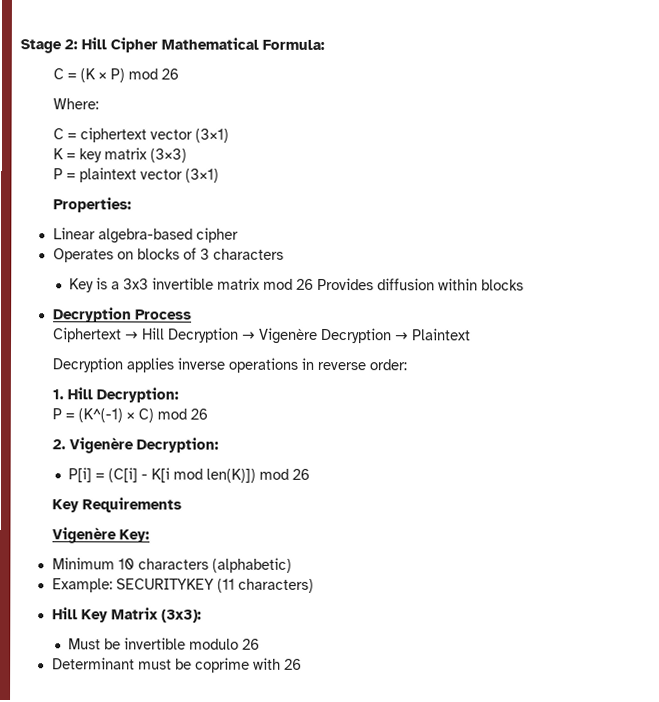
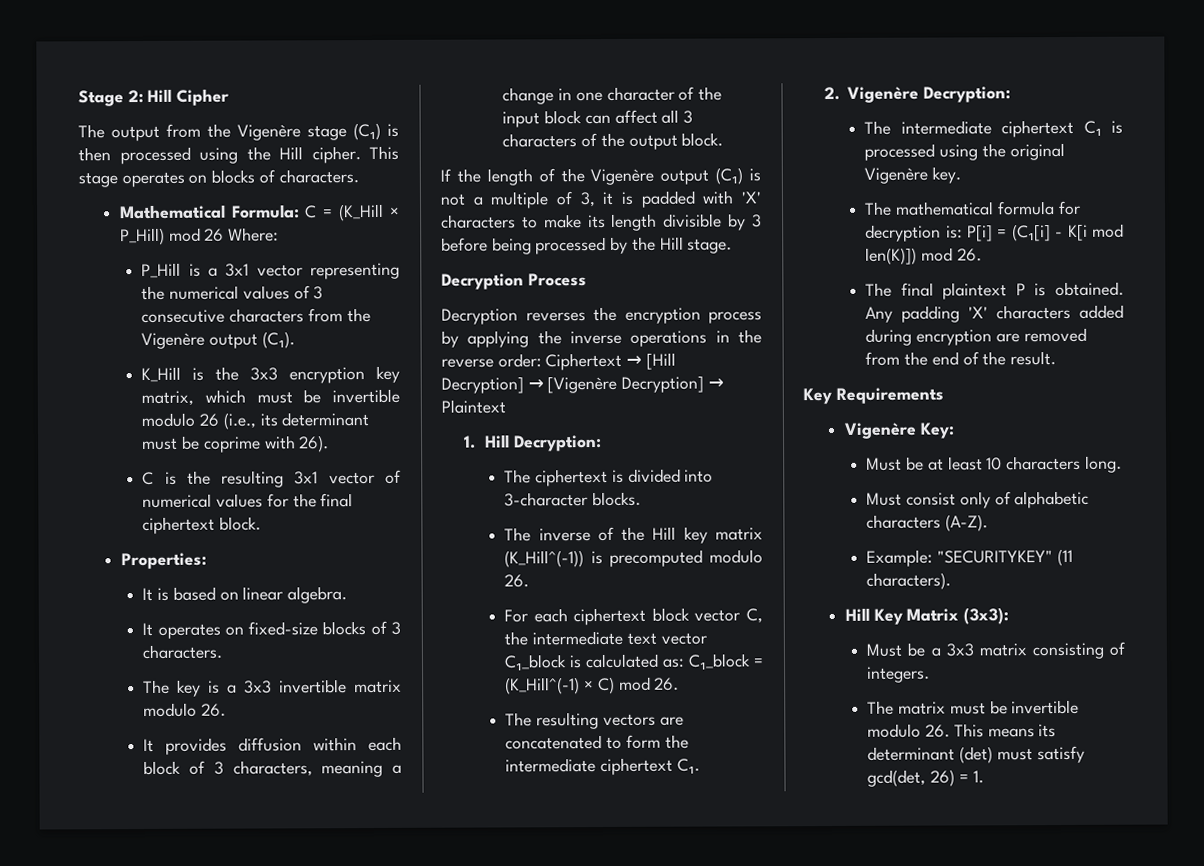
[161,37,325,50] [53,68,180,83] [53,98,100,110] [53,127,230,143] [53,147,188,163] [53,167,220,183] [53,197,133,213] [52,227,239,244] [52,247,284,263] [69,278,95,293] Mathematical Formula: // C = (K × P) mod 26 // Where: // C = ciphertext vector (3×1) // K = key matrix (3×3) // P = plaintext vector (3×1) // Properties: // Linear algebra-based cipher // Operates on blocks of 3 characters // Key -> [78,122,399,142] [78,145,399,165] [78,169,359,188] [119,203,400,222] [119,227,279,246] [141,262,401,280] [141,285,324,301] [141,308,371,324] [141,331,295,350] [141,365,400,384] [141,388,400,407] [141,412,370,430] [142,435,330,453] [142,469,402,488] [142,493,354,509] [142,516,262,535] [120,552,207,570] [142,586,347,604] [142,620,401,639] [142,644,223,660] [143,679,202,697] // The output from the Vigenère stage (C₁) is then processed using the Hill cipher. This stage operates on blocks of characters. // Mathematical Formula: C = (K_Hill × P_Hill) mod 26 Where: // P_Hill is a 3x1 vector representing the numerical values of 3 consecutive characters from the Vigenère output (C₁). // K_Hill is the 3x3 encryption key matrix, which must be invertible modulo 26 (i.e., its determinant must be coprime with 26). // C is the resulting 3x1 vector of numerical values for the final ciphertext block. // Properties: // It is based on linear algebra. // It operates on fixed-size blocks of 3 characters. // The key
[263,277,525,291] [52,307,192,323] [53,327,472,344] [52,357,408,373] [52,387,180,403] [52,408,209,423] [52,437,220,454] mod 26 Provides diffusion within blocks // Decryption Process // Ciphertext → Hill Decryption → Vigenère Decryption → Plaintext // Decryption applies inverse operations in reverse order: // 1. Hill Decryption: // P = (K^(-1) × C) mod 26 // 2. Vigenère Decryption: // -> [143,702,227,718] [143,736,403,755] [143,760,403,778] [502,86,722,105] [502,109,693,128] [502,132,724,150] [440,167,761,186] [440,190,761,209] [441,213,762,231] [441,236,733,255] [441,273,587,290] [441,306,762,325] [441,329,762,348] [441,352,676,371] [441,375,724,394] [441,399,506,414] [463,434,602,452] [504,468,714,487] [504,491,642,507] [504,526,763,544] [504,549,763,568] [504,574,530,588] [504,607,763,626] [504,630,707,646] [504,653,764,671] [505,676,680,695] [505,712,684,730] [505,734,689,750] [505,757,700,776] [823,86,1012,103] [864,119,1123,138] [864,142,1065,161] [864,166,962,184] [864,200,1081,216] [865,224,963,242] modulo 26. // It provides diffusion within each block of 3 characters, meaning a change in one character of the input block can affect all 3 characters of the output block. // If the length of the Vigenère output (C₁) is not a multiple of 3, it is padded with 'X' characters to make its length divisible by 3 before being processed by the Hill stage. // Decryption Process // Decryption reverses the encryption process by applying the inverse operations in the reverse order: Ciphertext → [Hill Decryption] → [Vigenère Decryption] → Plaintext // 1. Hill Decryption: // The ciphertext is divided into 3-character blocks. // The inverse of the Hill key matrix (K_Hill^(-1)) is precomputed modulo 26. // For each ciphertext block vector C, the intermediate text vector C₁_block is calculated as: C₁_block = (K_Hill^(-1) × C) mod 26. // The resulting vectors are concatenated to form the intermediate ciphertext C₁. // 2. Vigenère Decryption: // The intermediate ciphertext C₁ is processed using the original Vigenère key. // The mathematical formula for decryption is:
[108,467,139,483] (C[i] -> [1011,224,1051,242] (C₁[i]
[292,468,311,480] [52,497,183,513] [52,527,151,544] [51,557,292,573] [51,578,314,593] 26 // Key Requirements // Vigenère Key: // Minimum 10 characters (alphabetic) // Example: SECURITYKEY (11 characters) -> [956,248,982,262] [865,281,1124,300] [865,304,1124,323] [865,327,1087,346] [865,351,1056,366] [803,387,944,405] [843,422,955,439] [866,455,1122,473] [866,490,1090,509] [866,514,989,532] [866,548,1073,567] [866,572,952,590] 26. // The final plaintext P is obtained. Any padding 'X' characters added during encryption are removed from the end of the result. // Key Requirements // Vigenère Key: // Must be at least 10 characters long. // Must consist only of alphabetic characters (A-Z). // Example: "SECURITYKEY" (11 characters).
[124,637,261,650] [51,657,302,673] invertible modulo 26 // Determinant must be coprime with 26 -> [930,641,1125,660] [867,666,931,683] [867,699,1080,715] [867,723,1057,738] [867,745,1085,764] [867,769,984,787] a 3x3 matrix consisting of integers. // The matrix must be invertible modulo 26. This means its determinant (det) must satisfy gcd(det, 26) = 1.

